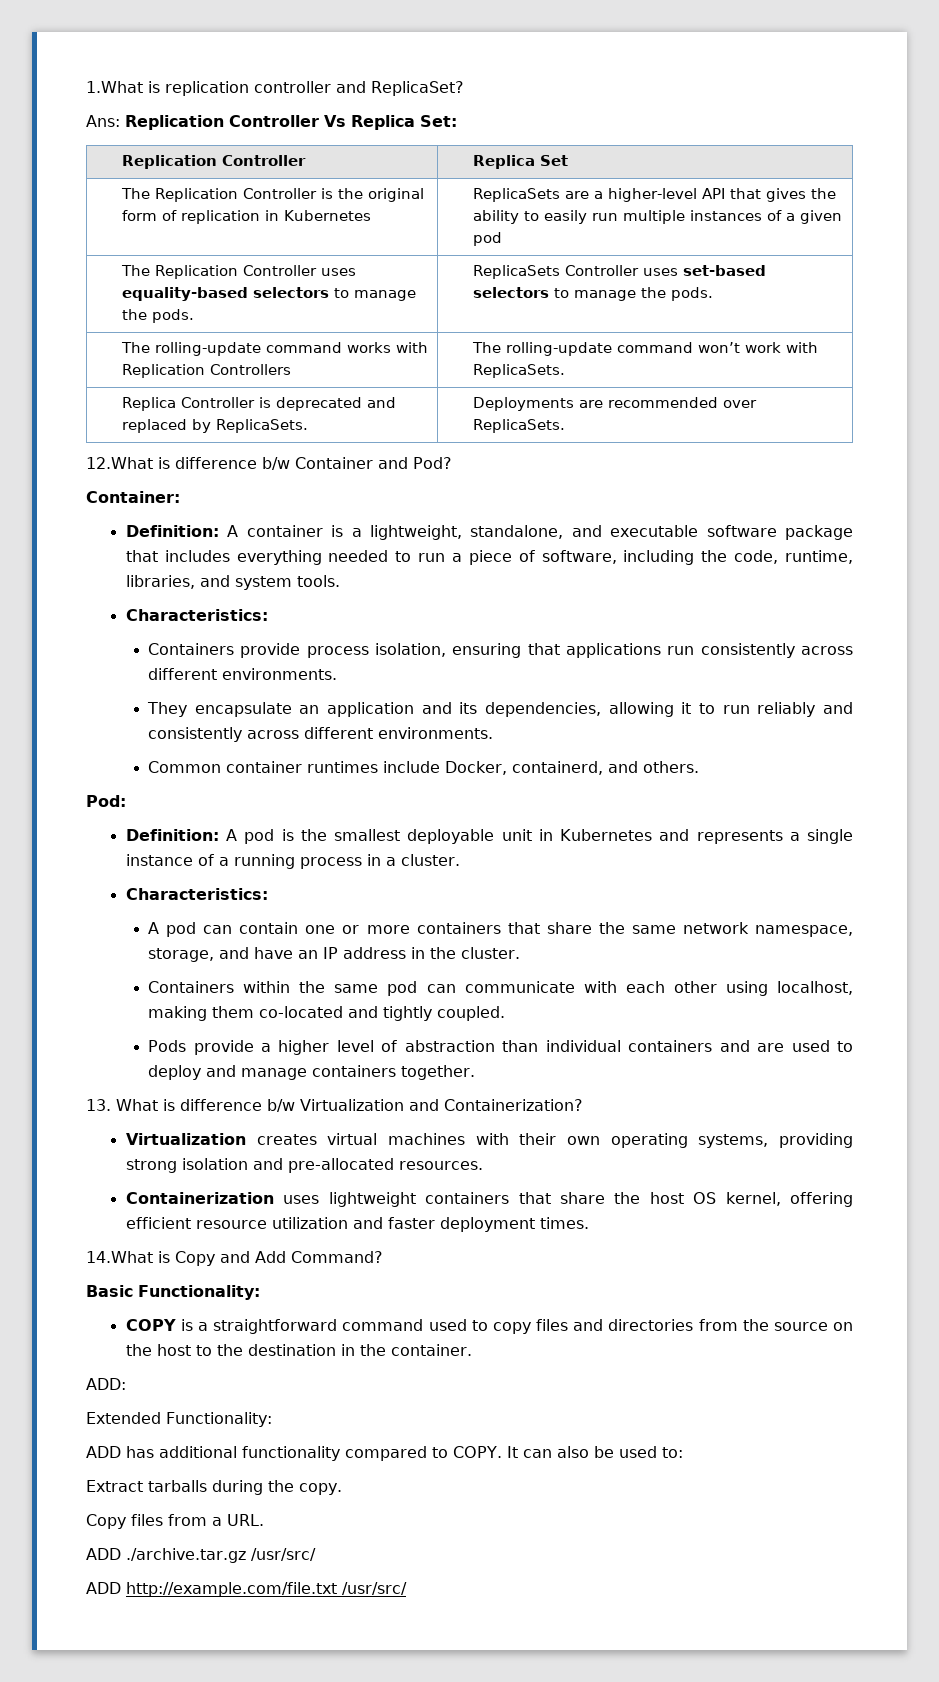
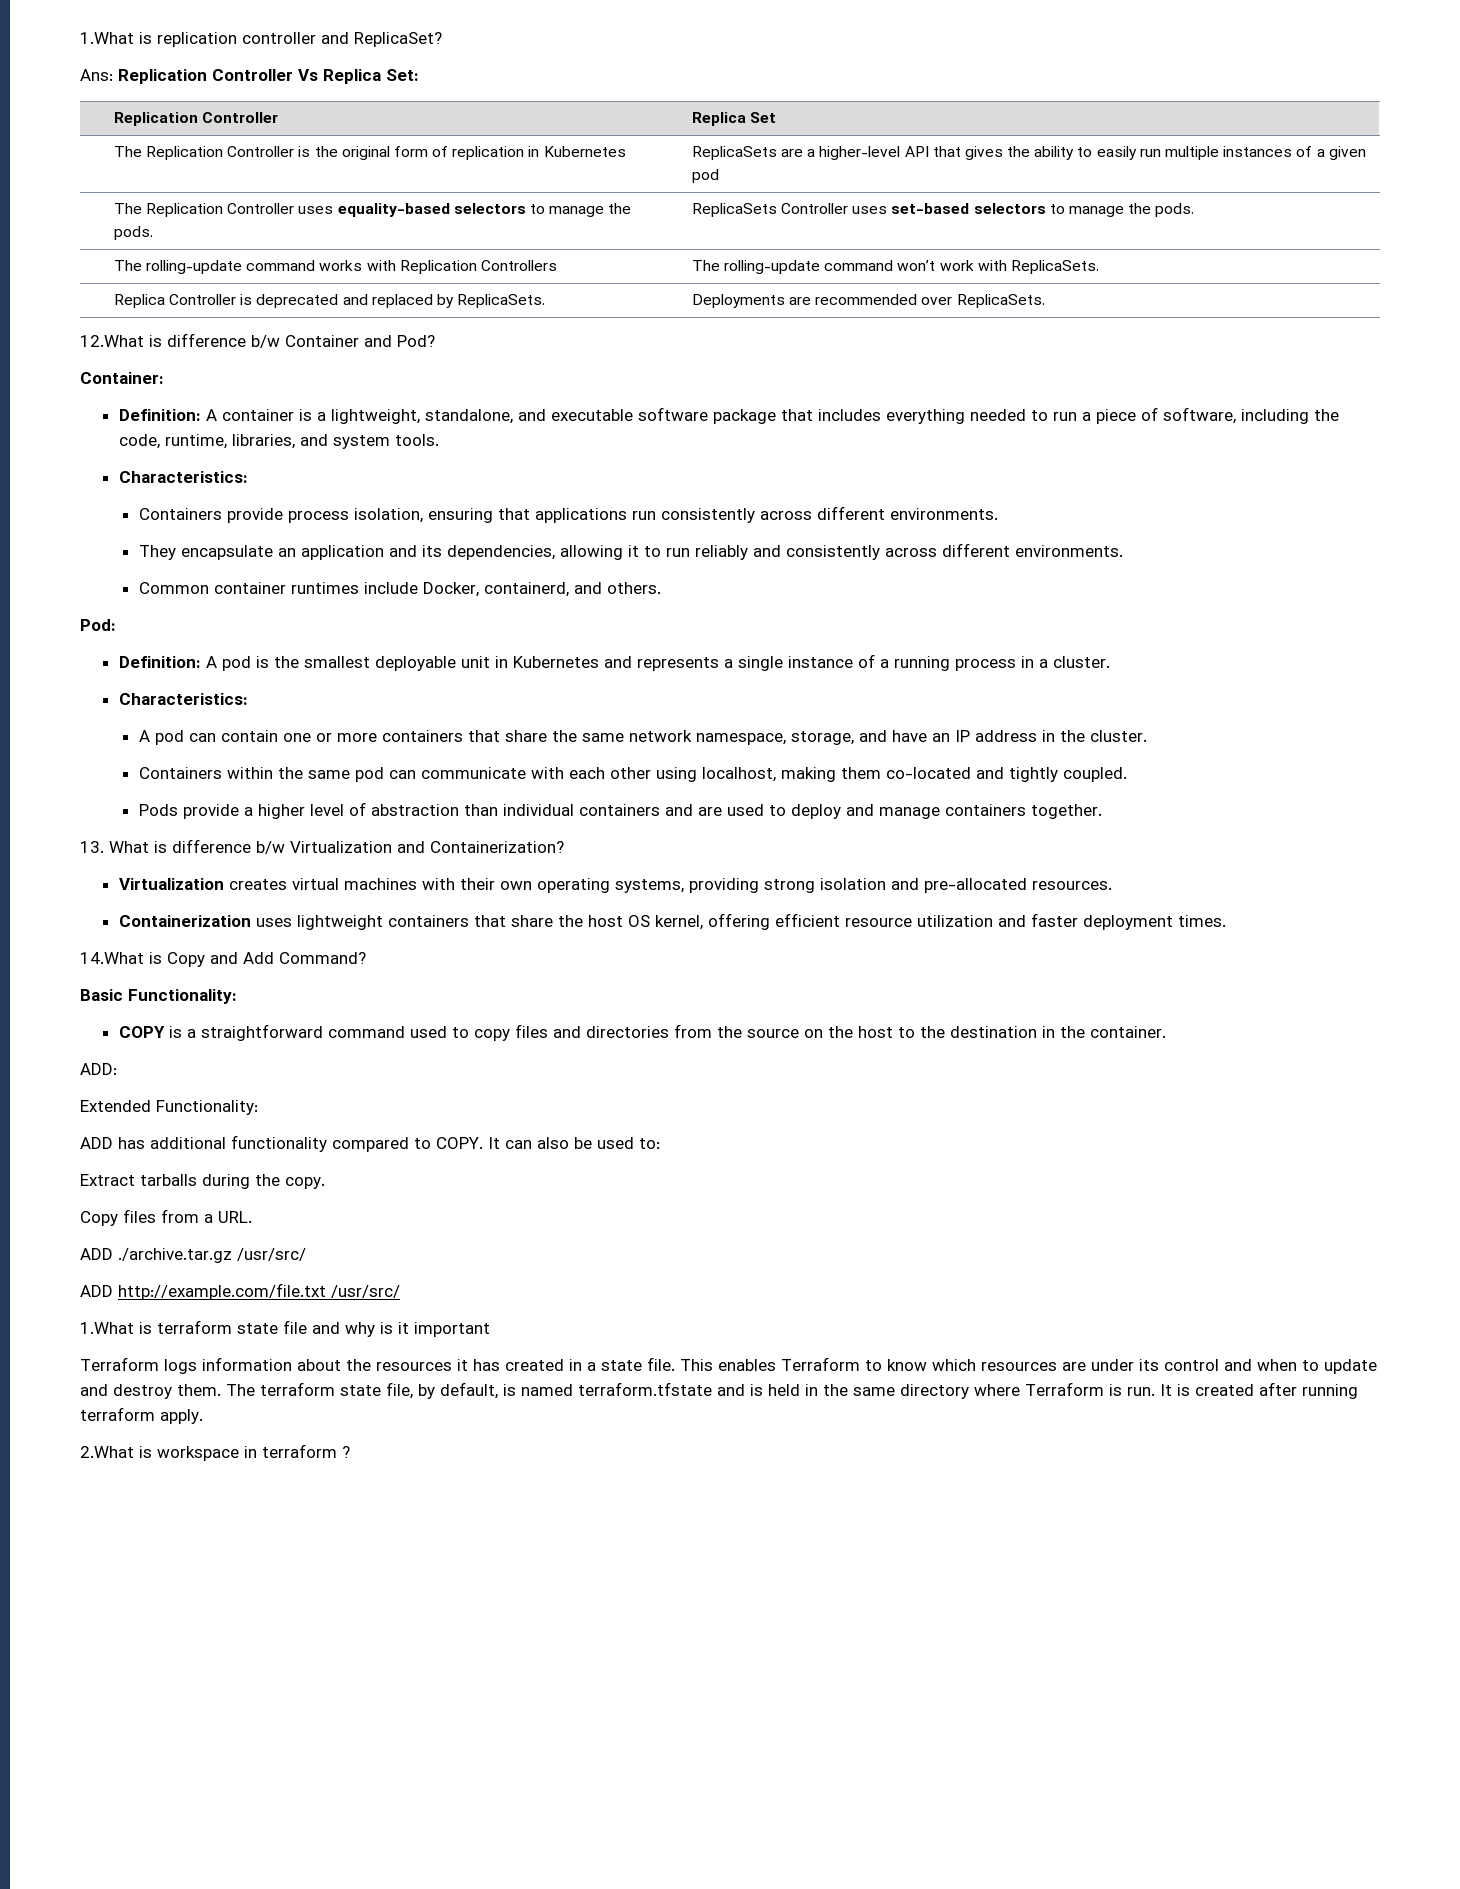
(407, 1588) none -> [80,1320,490,1337] [80,1357,1377,1374] [80,1382,1358,1399] [80,1407,203,1424] [80,1444,350,1461] // 1.What is terraform state file and why is it important // Terraform logs information about the resources it has created in a state file. This enables Terraform to know which resources are under its control and when to update and destroy them. The terraform state file, by default, is named terraform.tfstate and is held in the same directory where Terraform is run. It is created after running terraform apply. // 2.What is workspace in terraform ?

